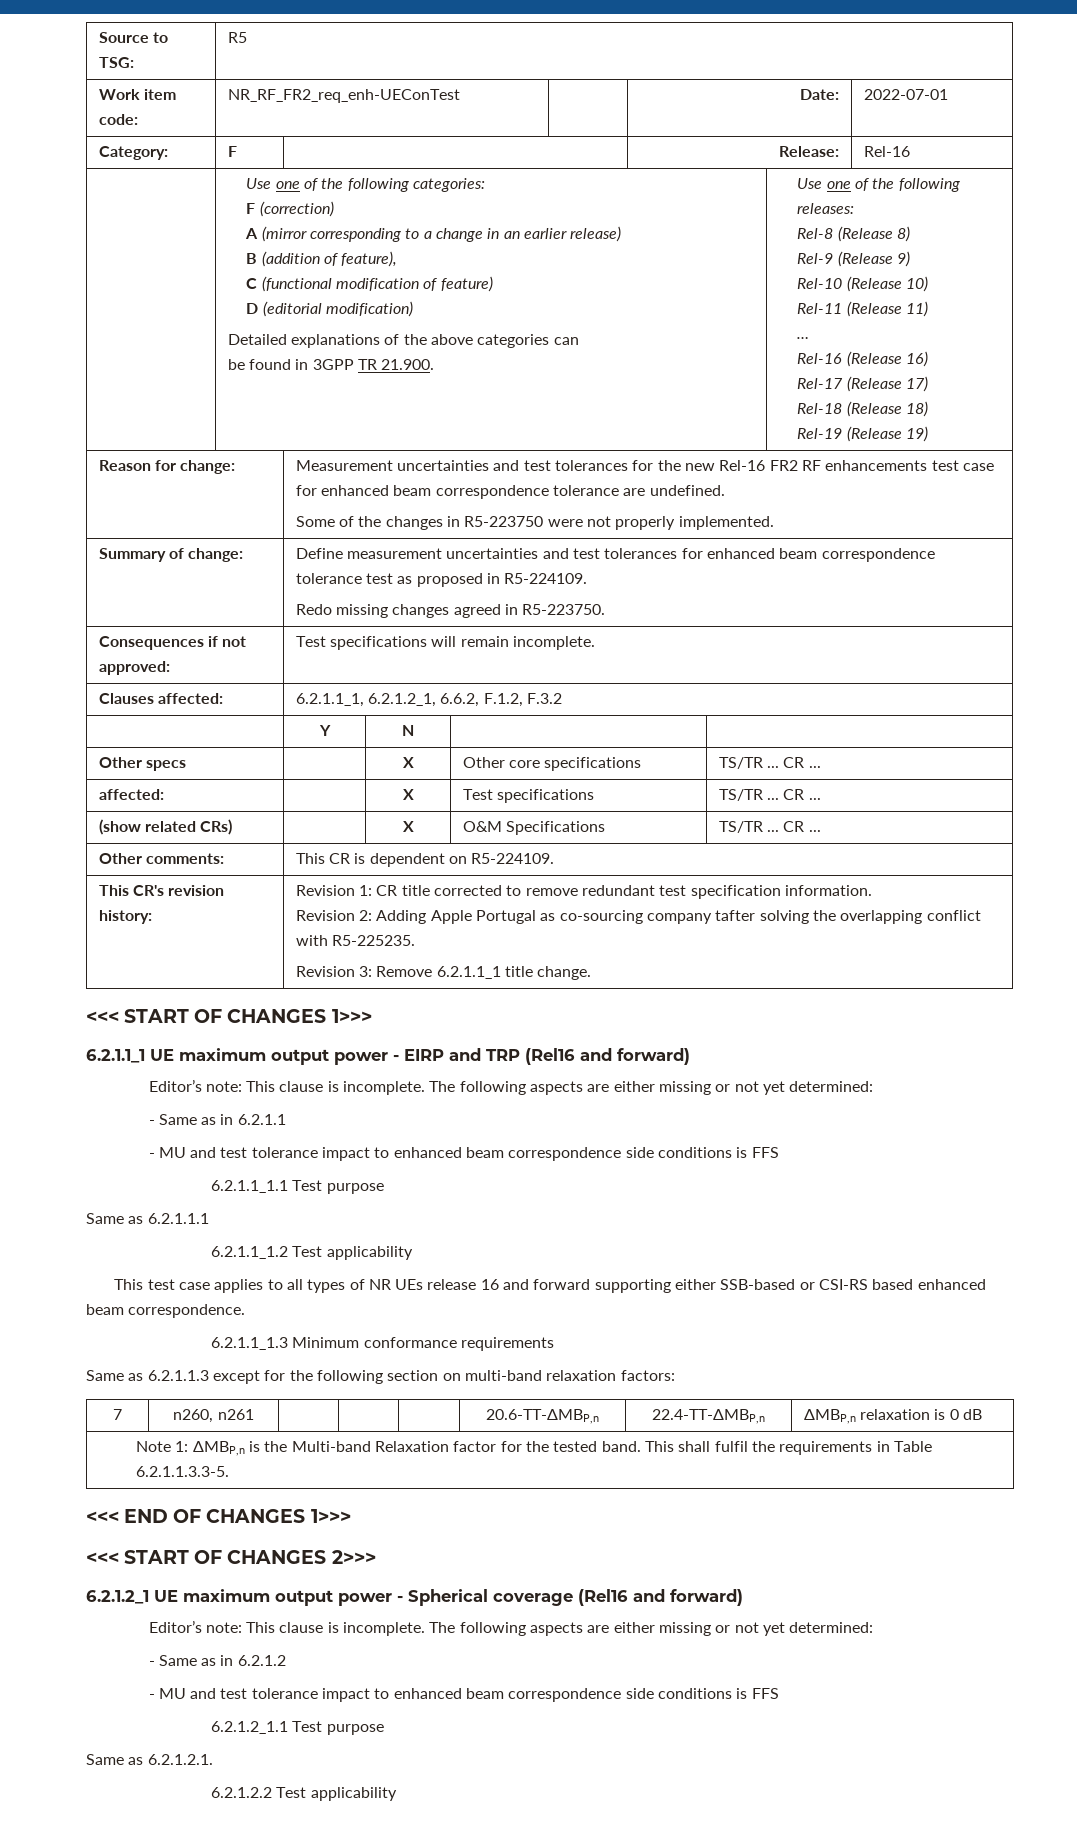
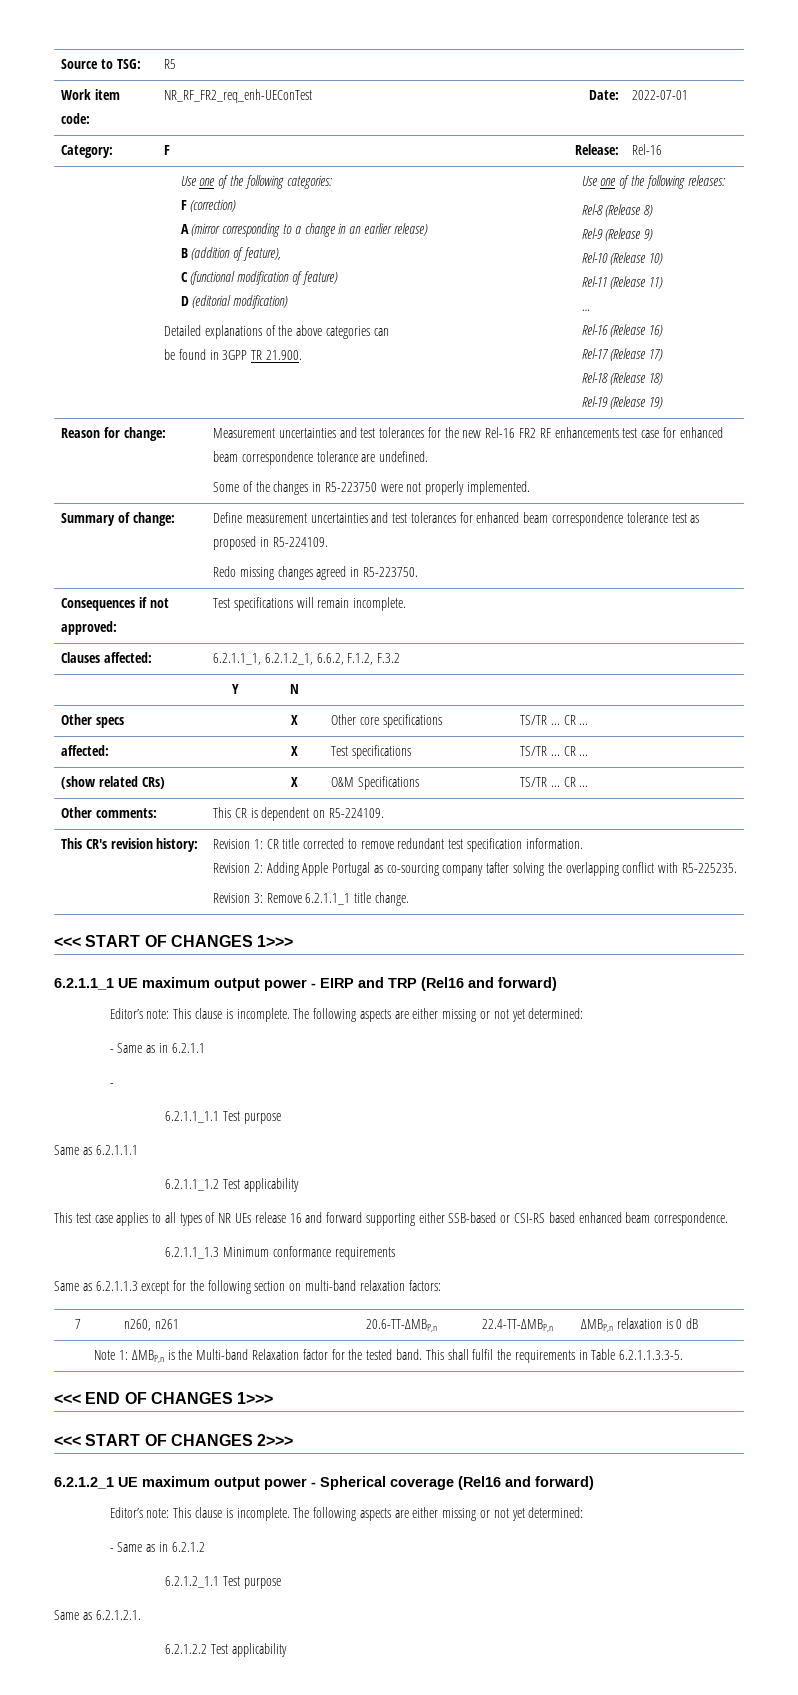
[158,1147,779,1161] MU and test tolerance impact to enhanced beam correspondence side conditions is FFS -> (114, 1085) none
[148,1688,779,1702] // - MU and test tolerance impact to enhanced beam correspondence side conditions is FFS -> (205, 1547) none

